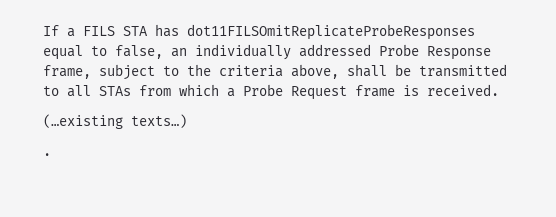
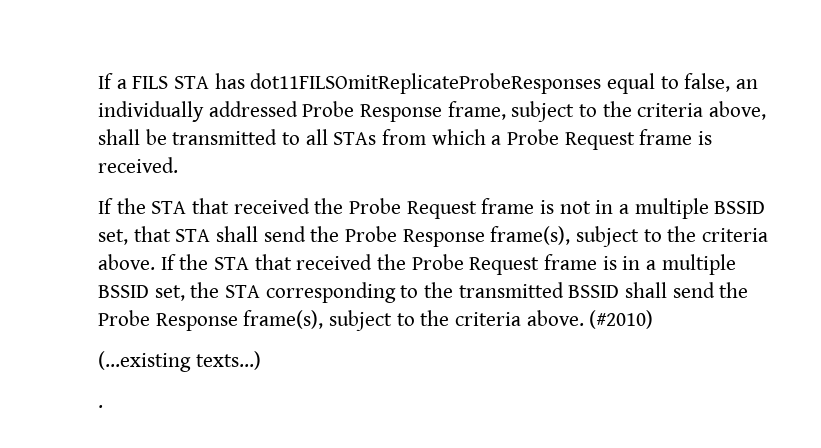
(499, 90) none -> [98,198,766,219] [98,226,769,247] [98,254,736,275] [98,282,749,303] [98,310,654,331] // If the STA that received the Probe Request frame is not in a multiple BSSID set, that STA shall send the Probe Response frame(s), subject to the criteria above. If the STA that received the Probe Request frame is in a multiple BSSID set, the STA corresponding to the transmitted BSSID shall send the Probe Response frame(s), subject to the criteria above. (#2010)

